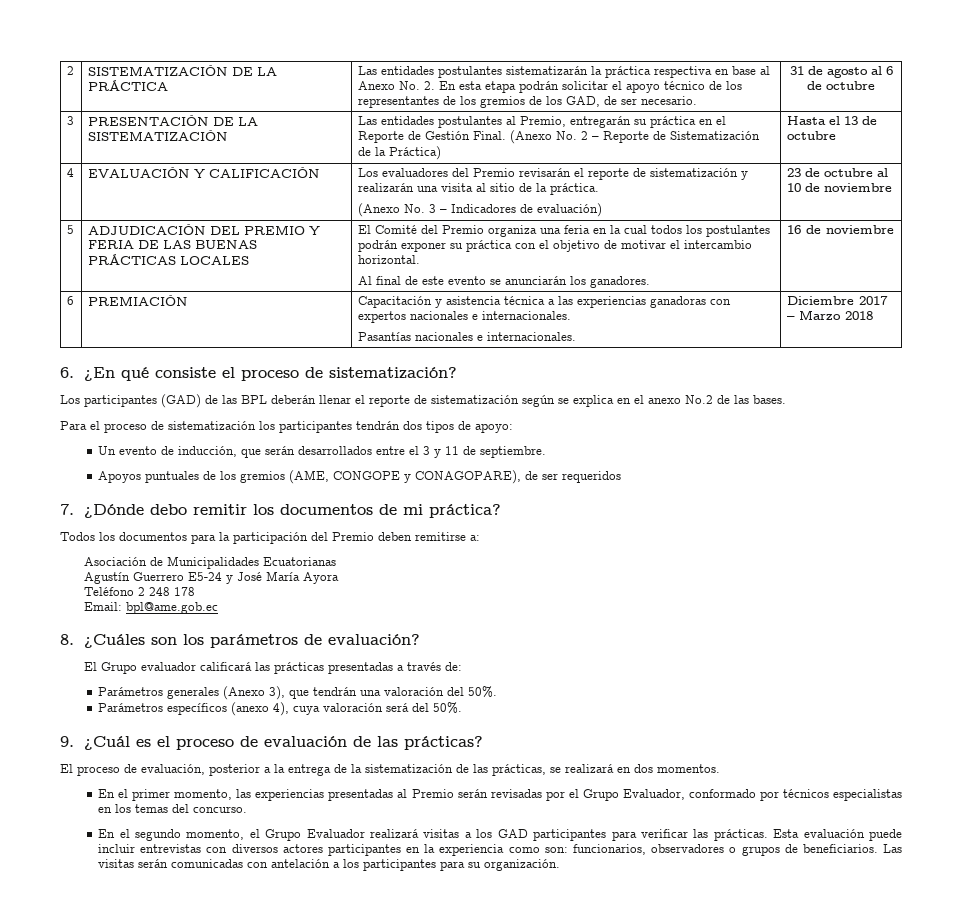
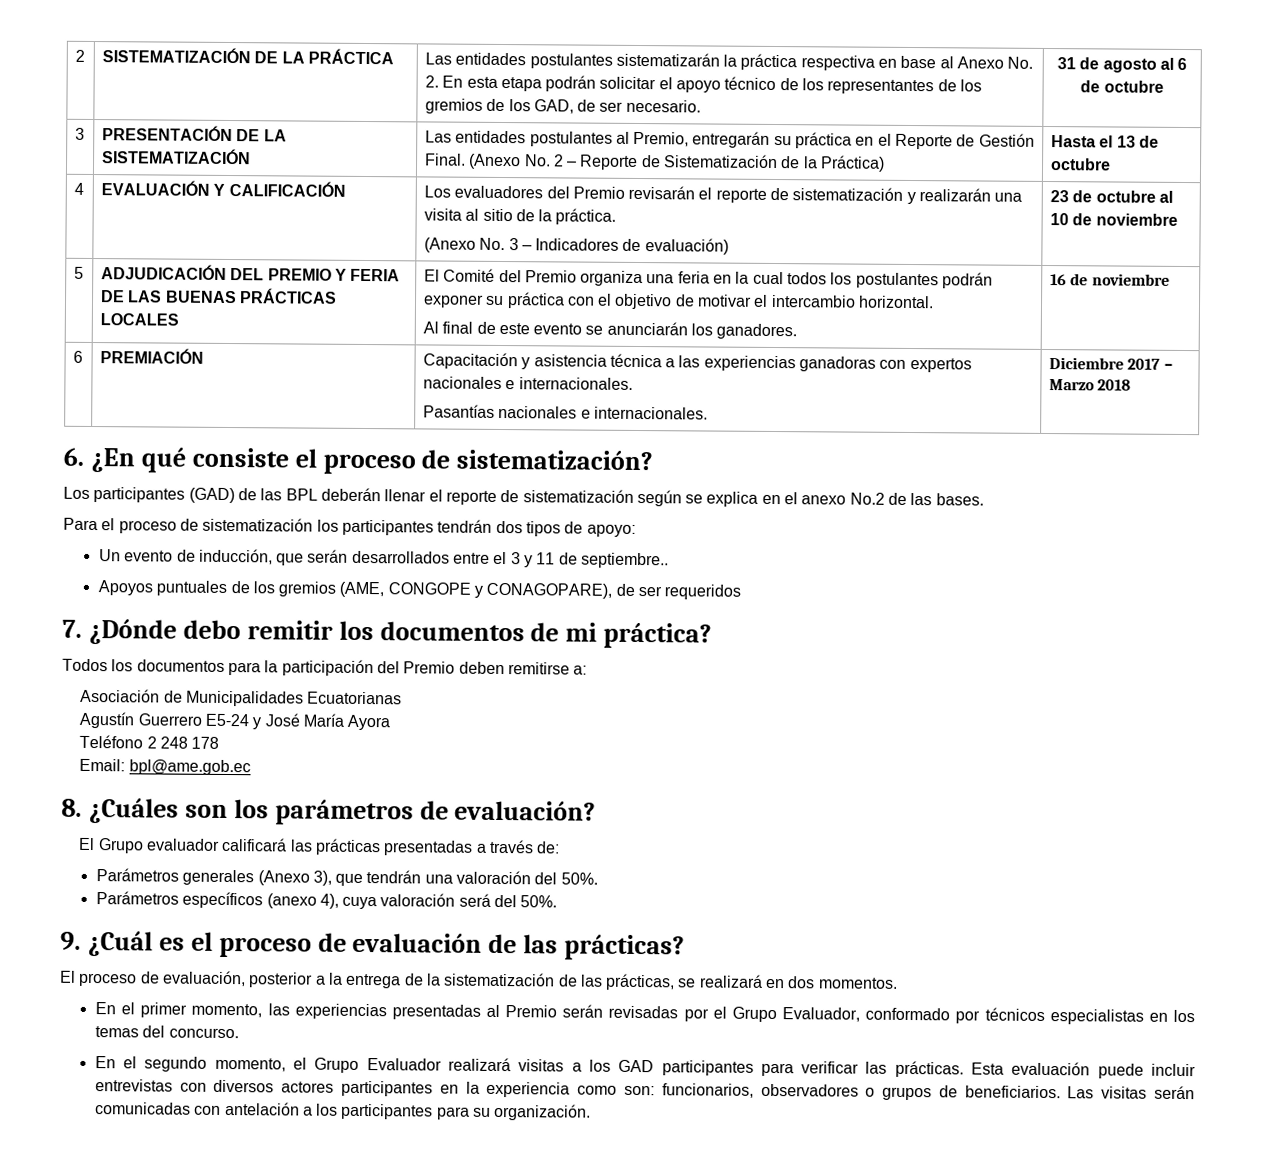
[480,446,547,458] septiembre. -> [581,552,670,569] septiembre..

